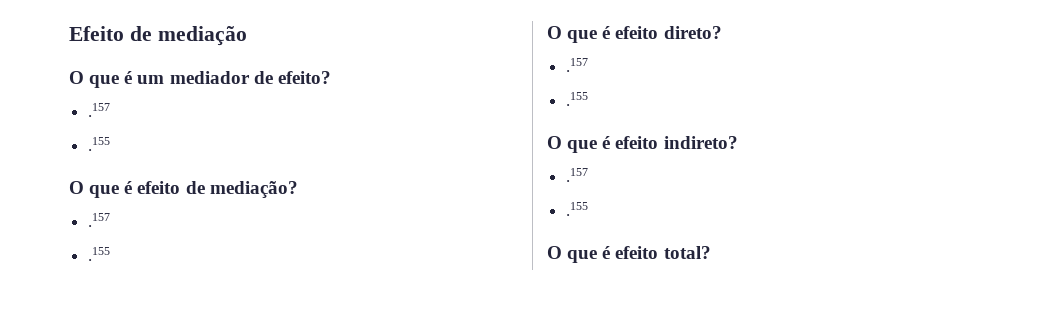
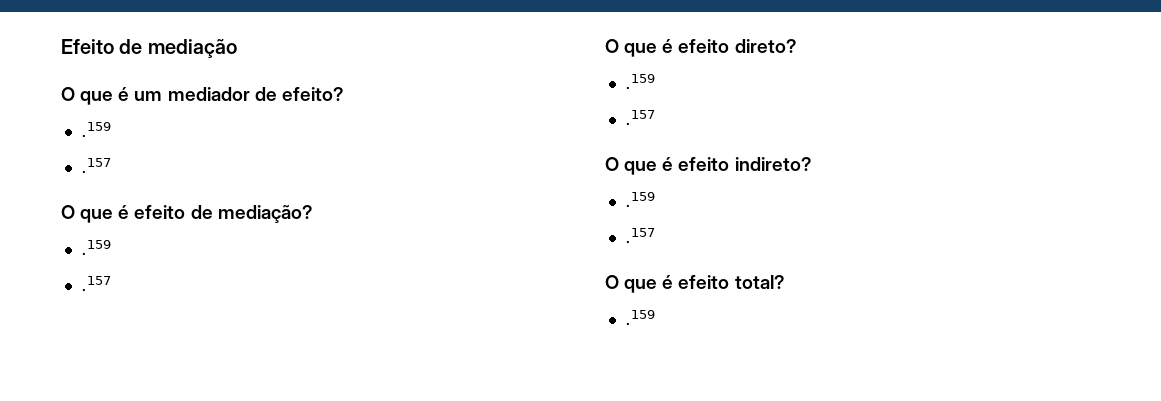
[87,103,110,117] [87,137,110,151] // .157 // .155 -> [80,122,111,137] [80,158,111,173] // .159 // .157
[87,213,110,227] [87,247,110,261] // .157 // .155 -> [80,240,111,255] [80,276,111,291] // .159 // .157
[565,58,588,72] [565,92,588,106] // .157 // .155 -> [624,74,655,89] [624,110,655,125] // .159 // .157
[565,168,588,182] [565,202,588,216] // .157 // .155 -> [624,192,655,207] [624,228,655,243] // .159 // .157
(711, 252) none -> [624,310,655,325] // .159

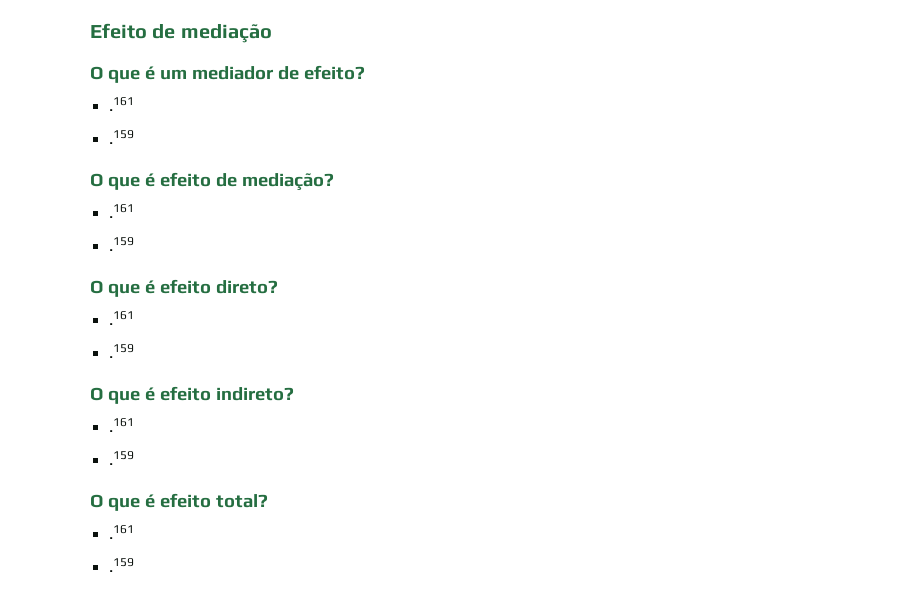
[80,122,111,137] [80,158,111,173] // .159 // .157 -> [108,97,134,111] [108,130,134,144] // .161 // .159
[80,240,111,255] [80,276,111,291] // .159 // .157 -> [108,204,134,218] [108,237,134,251] // .161 // .159
[624,74,655,89] [624,110,655,125] // .159 // .157 -> [108,311,134,325] [108,344,134,358] // .161 // .159
[624,192,655,207] [624,228,655,243] // .159 // .157 -> [108,418,134,432] [108,451,134,465] // .161 // .159
(785, 282) none -> [108,525,134,539] // .161

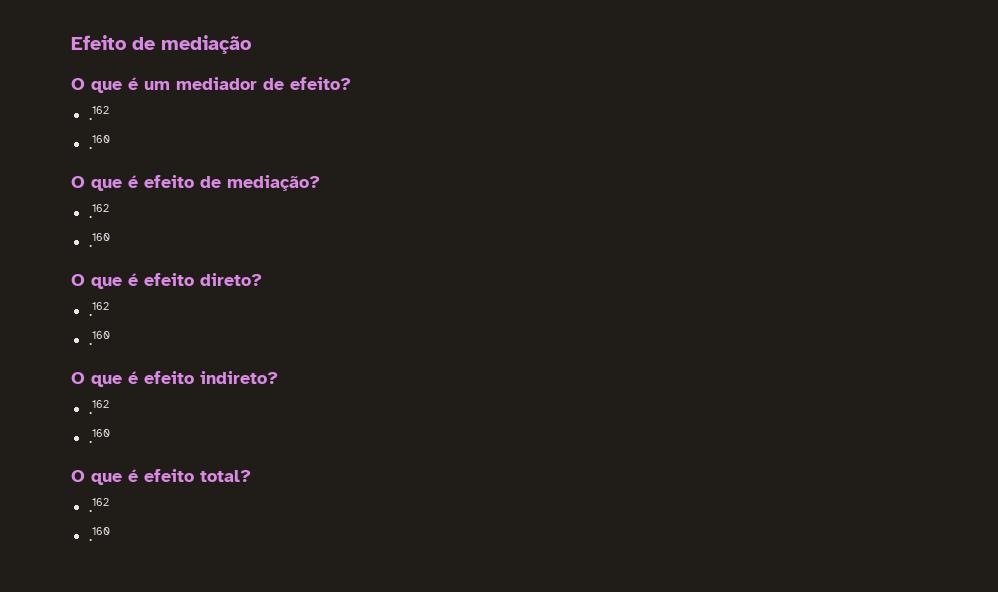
[108,97,134,111] [108,130,134,144] .161 // .159 -> [88,106,109,120] [88,135,110,149] .162 // .160
[108,204,134,218] [108,237,134,251] .161 // .159 -> [88,204,109,218] [88,233,110,247] .162 // .160
[108,311,134,325] [108,344,134,358] .161 // .159 -> [88,302,109,316] [88,331,110,345] .162 // .160
[108,418,134,432] [108,451,134,465] .161 // .159 -> [88,400,109,414] [88,429,110,443] .162 // .160
[108,525,134,539] [108,558,134,572] .161 // .159 -> [88,498,109,512] [88,527,110,541] .162 // .160

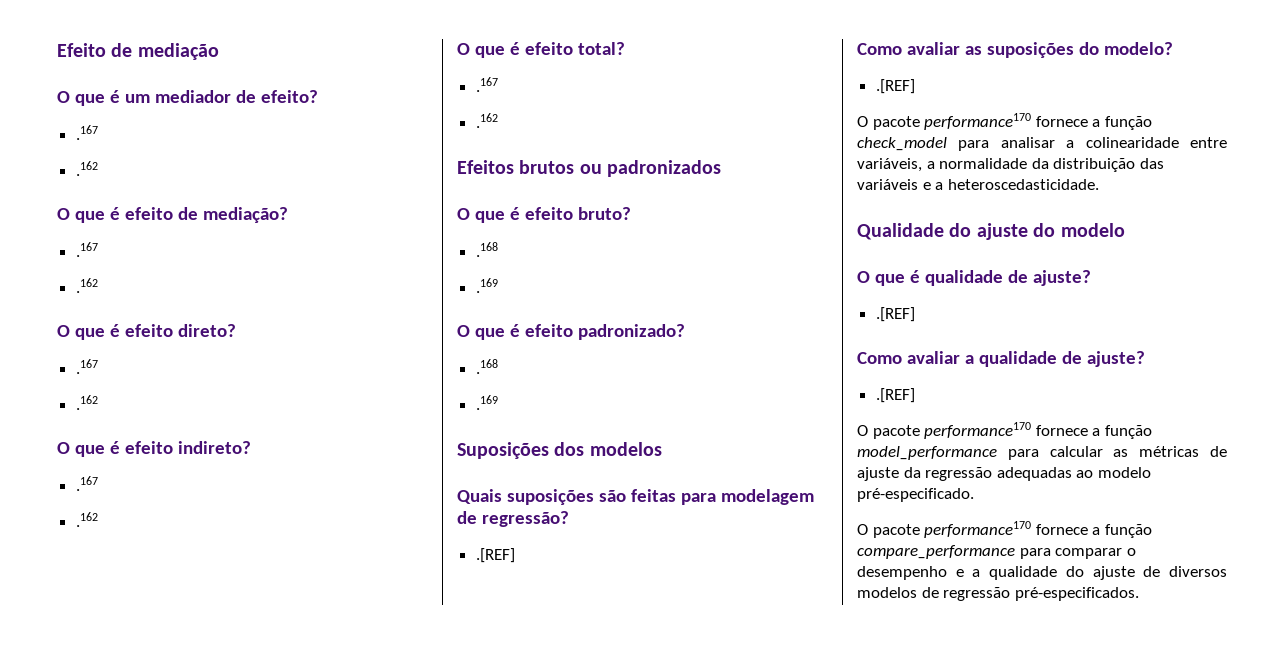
[88,106,109,120] [88,135,110,149] // .162 // .160 -> [75,125,98,140] [75,161,98,176] // .167 // .162
[88,204,109,218] [88,233,110,247] // .162 // .160 -> [75,242,98,257] [75,278,98,293] // .167 // .162
[88,302,109,316] [88,331,110,345] // .162 // .160 -> [75,359,98,374] [75,395,98,410] // .167 // .162
[88,400,109,414] [88,429,110,443] // .162 // .160 -> [75,476,98,491] [75,512,98,527] // .167 // .162
[88,498,109,512] [88,527,110,541] // .162 // .160 -> [475,77,498,92] [475,113,498,128] [457,160,722,177] [457,207,631,223] [475,242,498,257] [475,278,498,293] [457,324,685,340] [475,359,498,374] [475,395,498,410] [457,442,662,459] [457,489,814,505] [457,511,569,527] [475,548,515,563] [857,42,1173,58] [875,79,915,94] [857,113,1152,130] [857,137,1227,151] [857,158,1164,172] [857,179,1099,190] [857,223,1125,240] [857,270,1091,286] [875,307,915,322] [857,351,1145,367] [875,388,915,403] [857,422,1152,439] [857,446,1227,460] [857,467,1151,481] [857,488,974,502] [857,521,1152,538] [857,545,1136,559] [857,566,1227,580] [857,587,1139,601] // .167 // .162 // Efeitos brutos ou padronizados // O que é efeito bruto? // .168 // .169 // O que é efeito padronizado? // .168 // .169 // Suposições dos modelos // Quais suposições são feitas para modelagem de regressão? // .[REF] // Como avaliar as suposições do modelo? // .[REF] // O pacote performance170 fornece a função check_model para analisar a colinearidade entre variáveis, a normalidade da distribuição das variáveis e a heteroscedasticidade. // Qualidade do ajuste do modelo // O que é qualidade de ajuste? // .[REF] // Como avaliar a qualidade de ajuste? // .[REF] // O pacote performance170 fornece a função model_performance para calcular as métricas de ajuste da regressão adequadas ao modelo pré-especificado. // O pacote performance170 fornece a função compare_performance para comparar o desempenho e a qualidade do ajuste de diversos modelos de regressão pré-especificados.

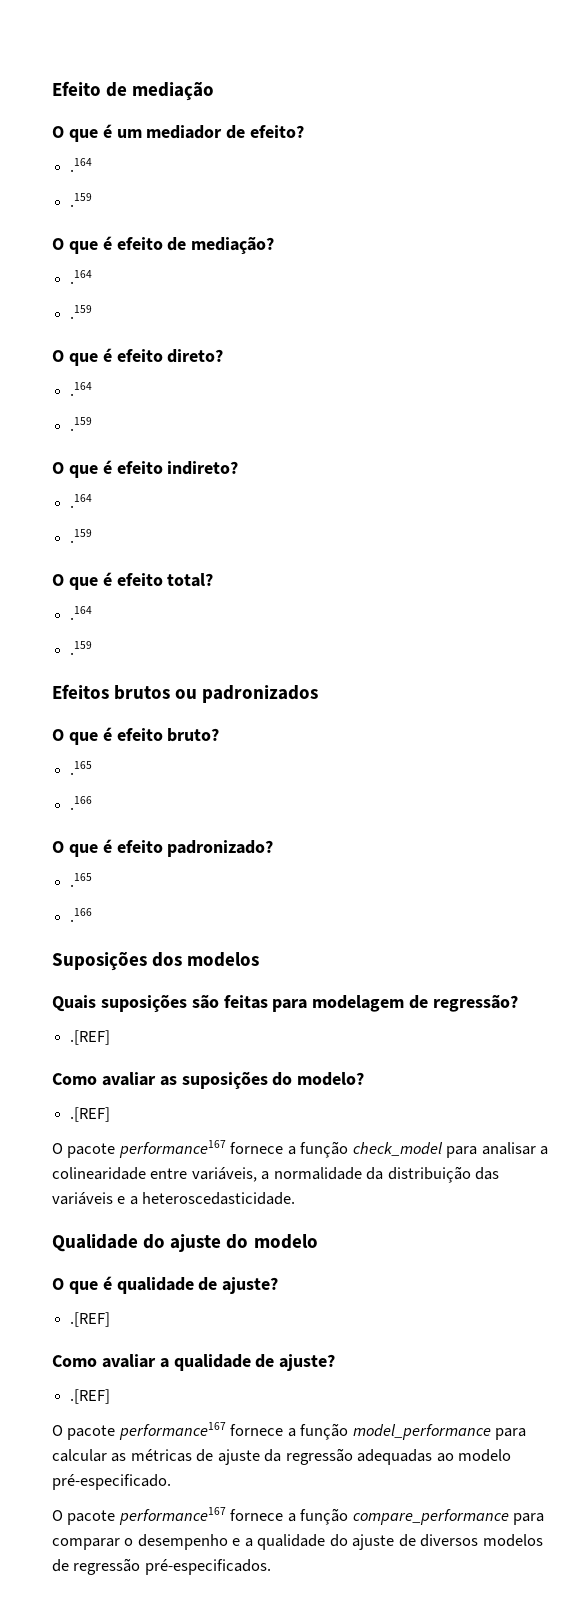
[75,125,98,140] [75,161,98,176] .167 // .162 -> [70,158,93,172] [70,193,93,207] .164 // .159
[75,242,98,257] [75,278,98,293] .167 // .162 -> [70,270,93,284] [70,305,93,319] .164 // .159
[75,359,98,374] [75,395,98,410] .167 // .162 -> [70,382,93,396] [70,417,93,431] .164 // .159
[75,476,98,491] [75,512,98,527] .167 // .162 -> [70,494,93,508] [70,529,93,543] .164 // .159
[475,77,498,92] [475,113,498,128] .167 // .162 -> [70,606,93,620] [70,641,93,655] .164 // .159
[475,242,498,257] [475,278,498,293] .168 // .169 -> [70,761,93,775] [70,796,93,810] .165 // .166
[475,359,498,374] [475,395,498,410] .168 // .169 -> [70,873,93,887] [70,908,93,922] .165 // .166
[924,113,1032,130] performance170 -> [118,1140,226,1158] performance167
[924,422,1032,439] performance170 -> [118,1422,226,1440] performance167
[924,521,1032,538] performance170 -> [118,1507,226,1525] performance167

